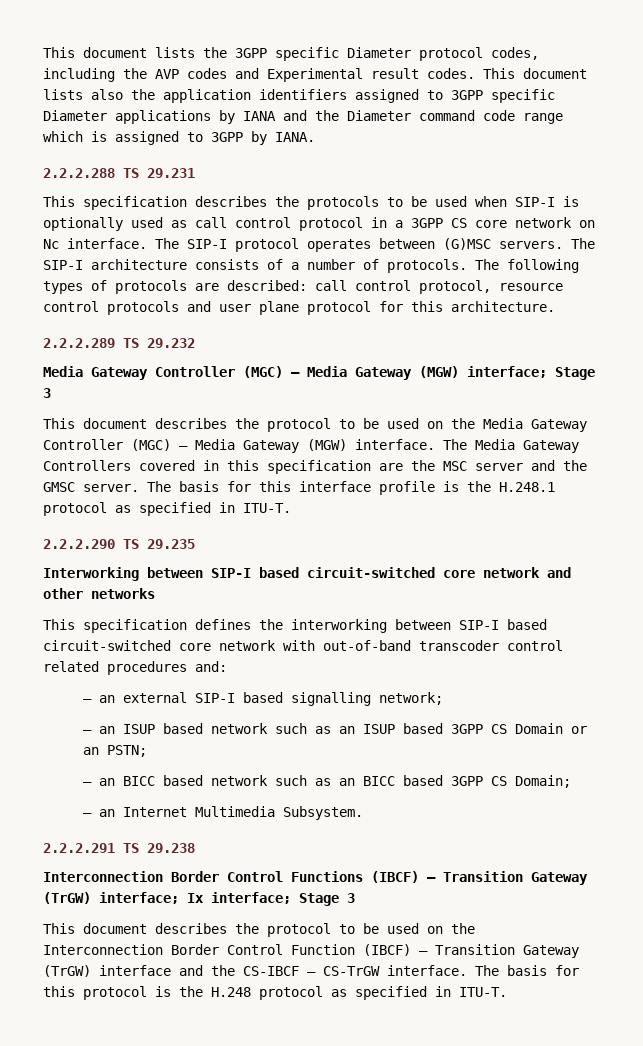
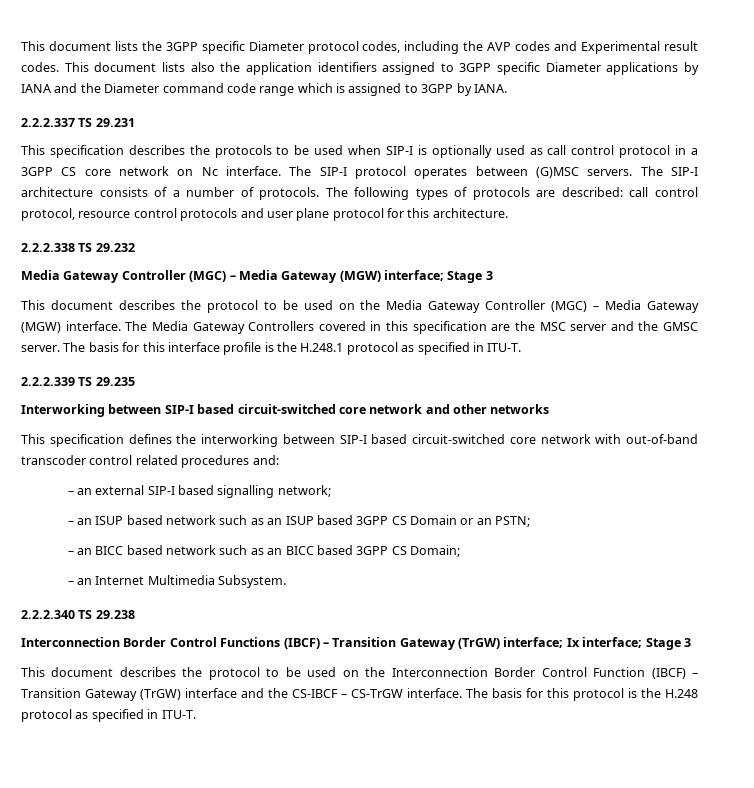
[43,168,115,178] 2.2.2.288 -> [21,118,75,127] 2.2.2.337
[43,338,115,348] 2.2.2.289 -> [21,243,75,252] 2.2.2.338
[43,539,115,549] 2.2.2.290 -> [21,377,75,386] 2.2.2.339
[43,843,115,853] 2.2.2.291 -> [21,610,75,619] 2.2.2.340

